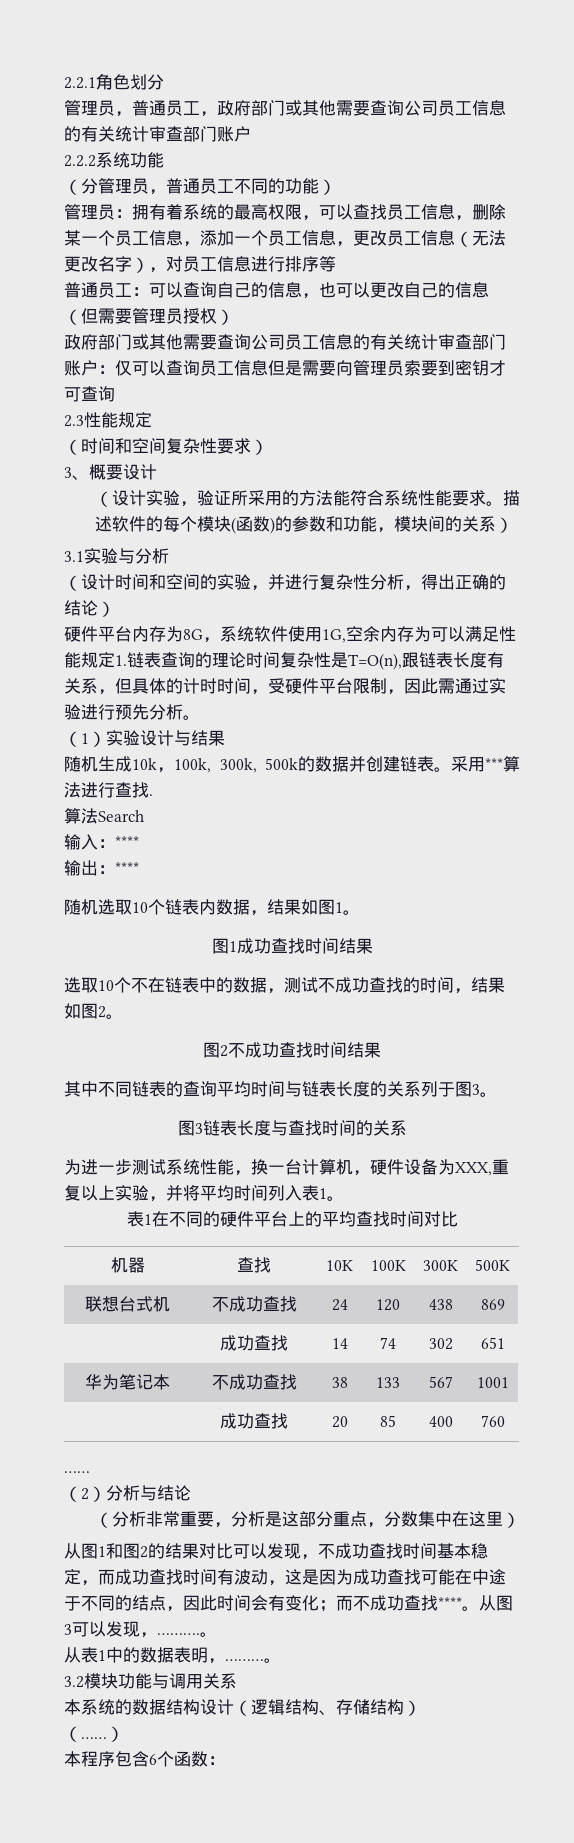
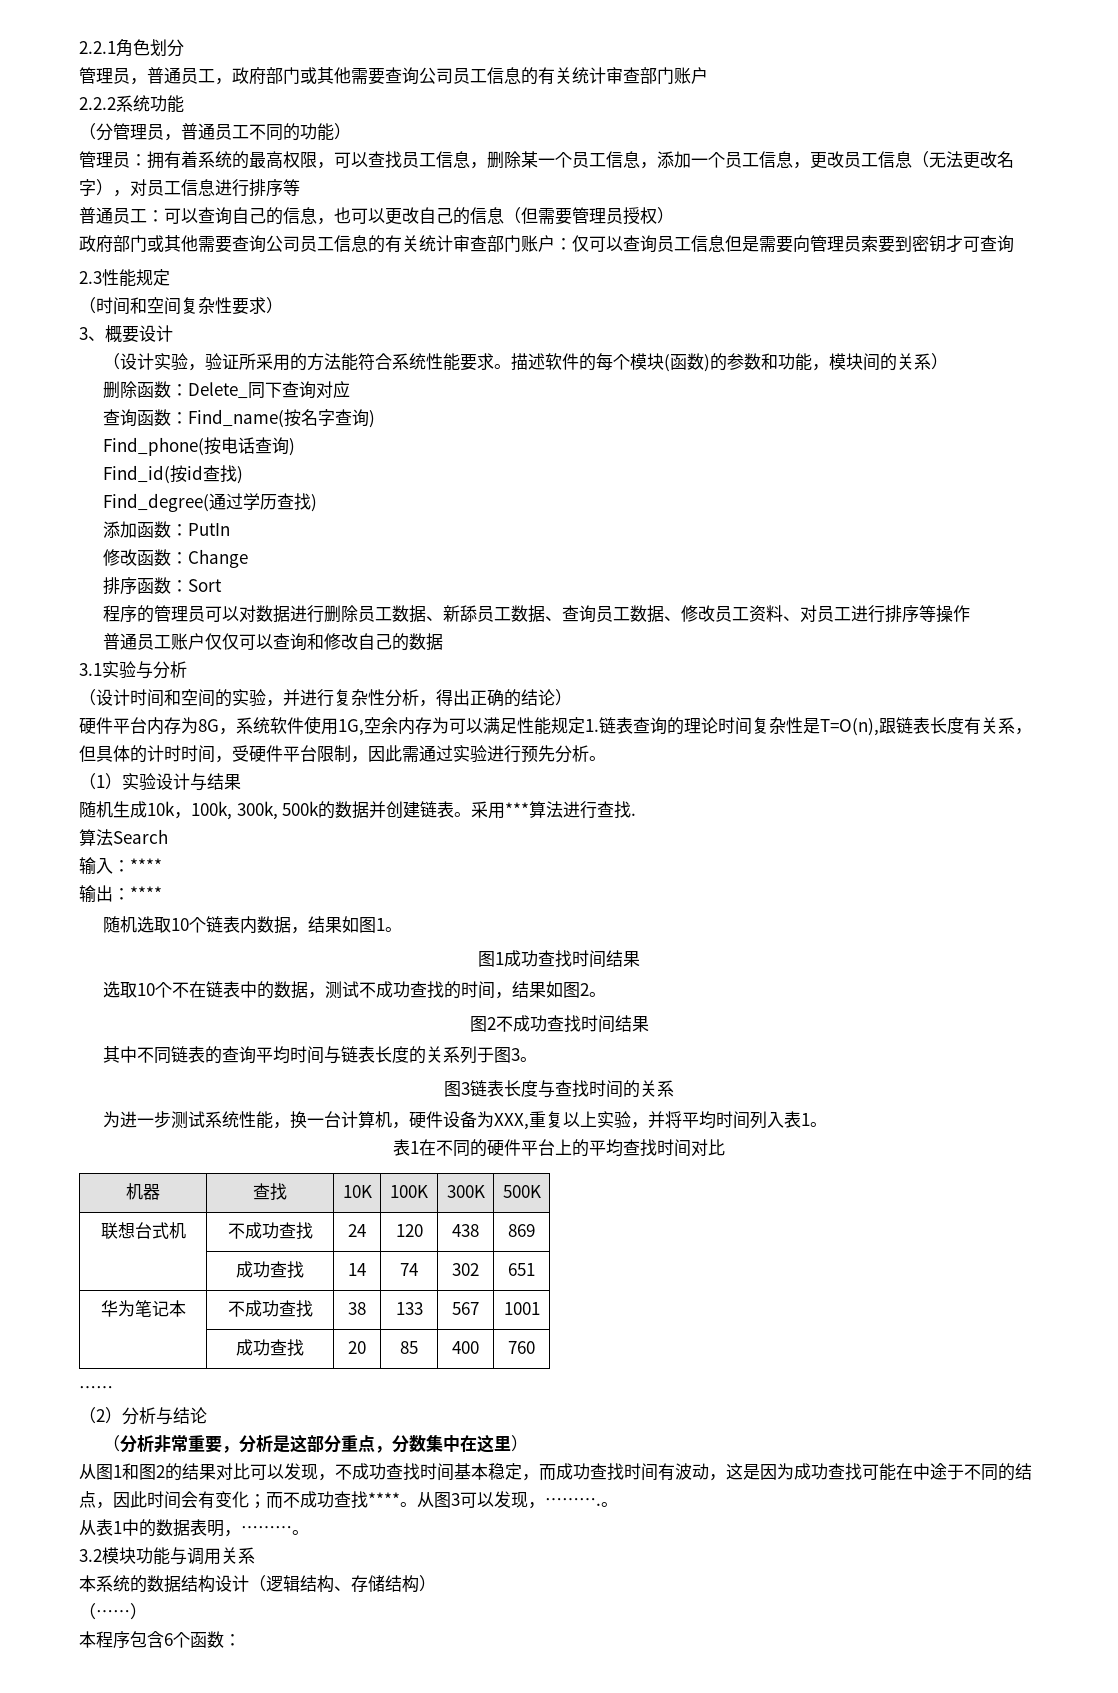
(513, 525) none -> [103,381,351,399] [103,409,376,428] [103,437,296,456] [103,465,244,484] [103,493,318,512] [103,521,231,538] [103,549,249,568] [103,577,223,595] [103,605,971,623] [103,633,444,651] // 删除函数：Delete_同下查询对应 // 查询函数：Find_name(按名字查询) // Find_phone(按电话查询) // Find_id(按id查找) // Find_degree(通过学历查找) // 添加函数：PutIn // 修改函数：Change // 排序函数：Sort // 程序的管理员可以对数据进行删除员工数据、新舔员工数据、查询员工数据、修改员工资料、对员工进行排序等操作 // 普通员工账户仅仅可以查询和修改自己的数据

